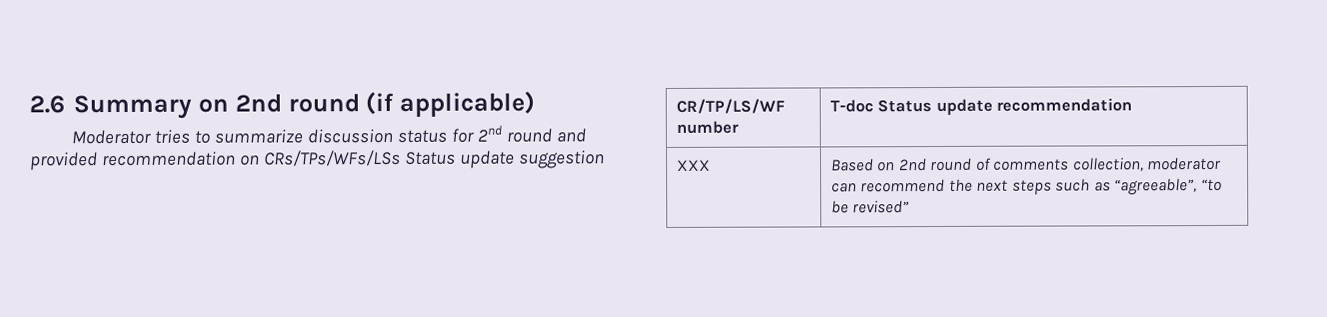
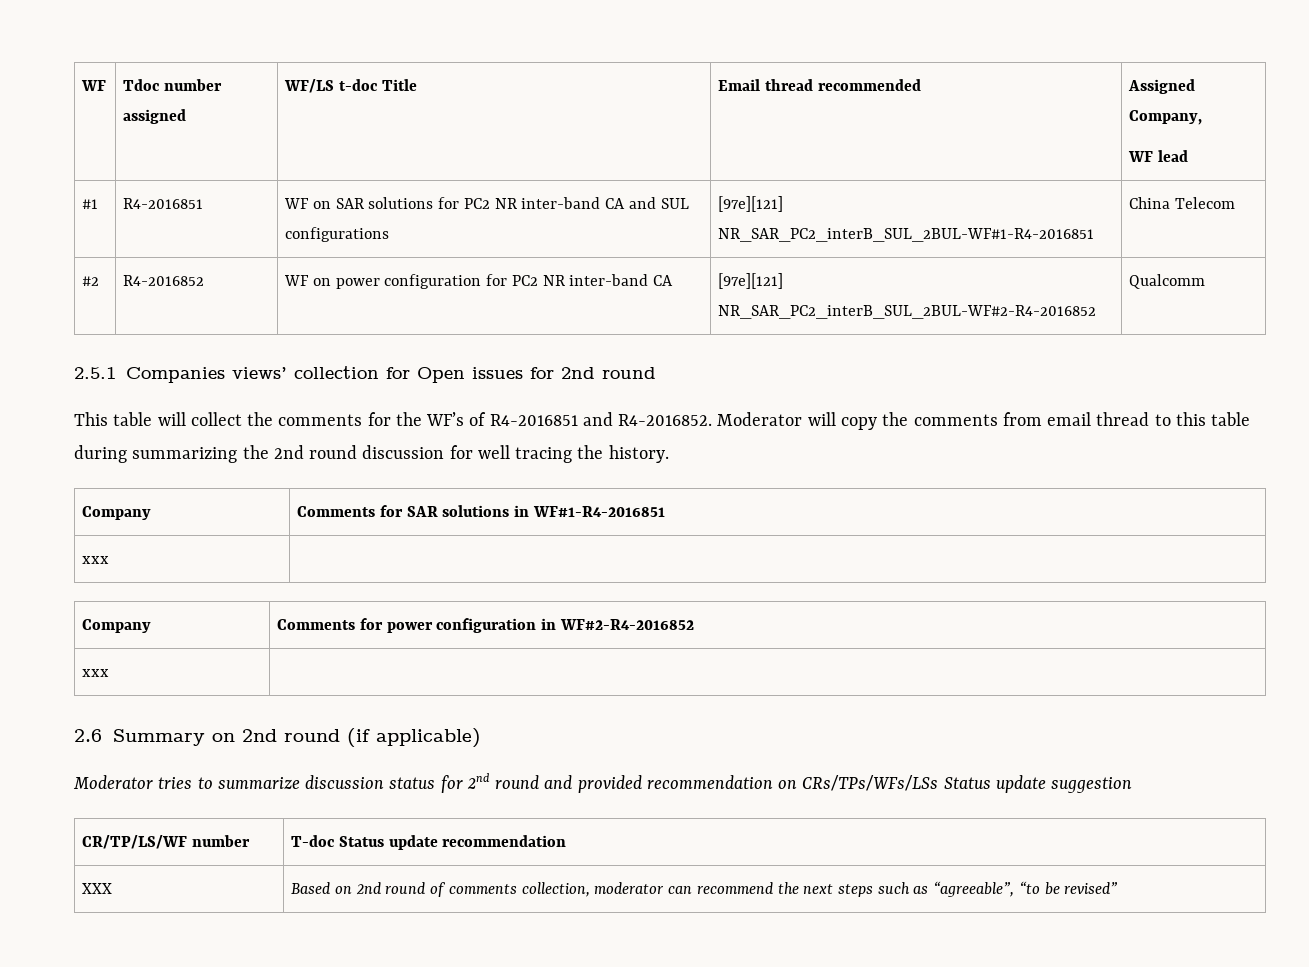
(29, 104) none -> [81,80,107,91] [123,79,222,91] [123,109,187,124] [284,79,417,93] [718,79,921,91] [1128,79,1196,94] [1129,110,1203,125] [1128,150,1188,162] [82,199,99,209] [123,198,204,209] [284,197,689,209] [285,227,390,242] [718,196,784,212] [718,228,1095,242] [1129,197,1235,209] [82,276,100,286] [123,275,205,286] [284,274,674,289] [718,273,784,289] [718,305,1097,319] [1129,274,1206,289] [74,366,656,383] [74,412,1251,430] [74,445,669,463] [82,506,152,520] [297,505,665,517] [82,556,110,564] [82,619,152,633] [277,618,694,633] [82,669,110,677] WF | Tdoc number assigned | WF/LS t-doc Title | Email thread recommended | Assigned Company, // WF lead // #1 | R4-2016851 | WF on SAR solutions for PC2 NR inter-band CA and SUL configurations | [97e][121] NR_SAR_PC2_interB_SUL_2BUL-WF#1-R4-2016851 | China Telecom // #2 | R4-2016852 | WF on power configuration for PC2 NR inter-band CA | [97e][121] NR_SAR_PC2_interB_SUL_2BUL-WF#2-R4-2016852 | Qualcomm // 2.5.1 Companies views’ collection for Open issues for 2nd round // This table will collect the comments for the WF’s of R4-2016851 and R4-2016852. Moderator will copy the comments from email thread to this table during summarizing the 2nd round discussion for well tracing the history. // Company | Comments for SAR solutions in WF#1-R4-2016851 // xxx | // Company | Comments for power configuration in WF#2-R4-2016852 // xxx | //

